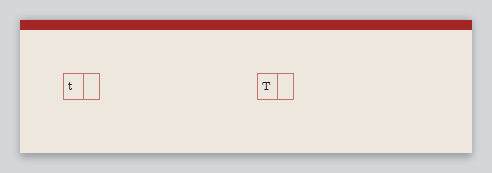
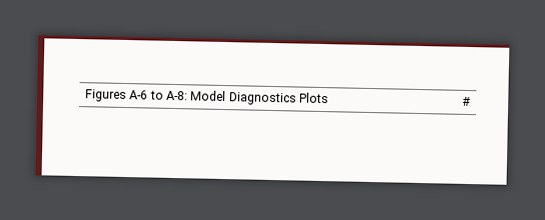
[68,82,74,90] [262,82,272,90] t | // T | -> [84,89,330,106] [462,96,472,107] Figures A-6 to A-8: Model Diagnostics Plots | #

